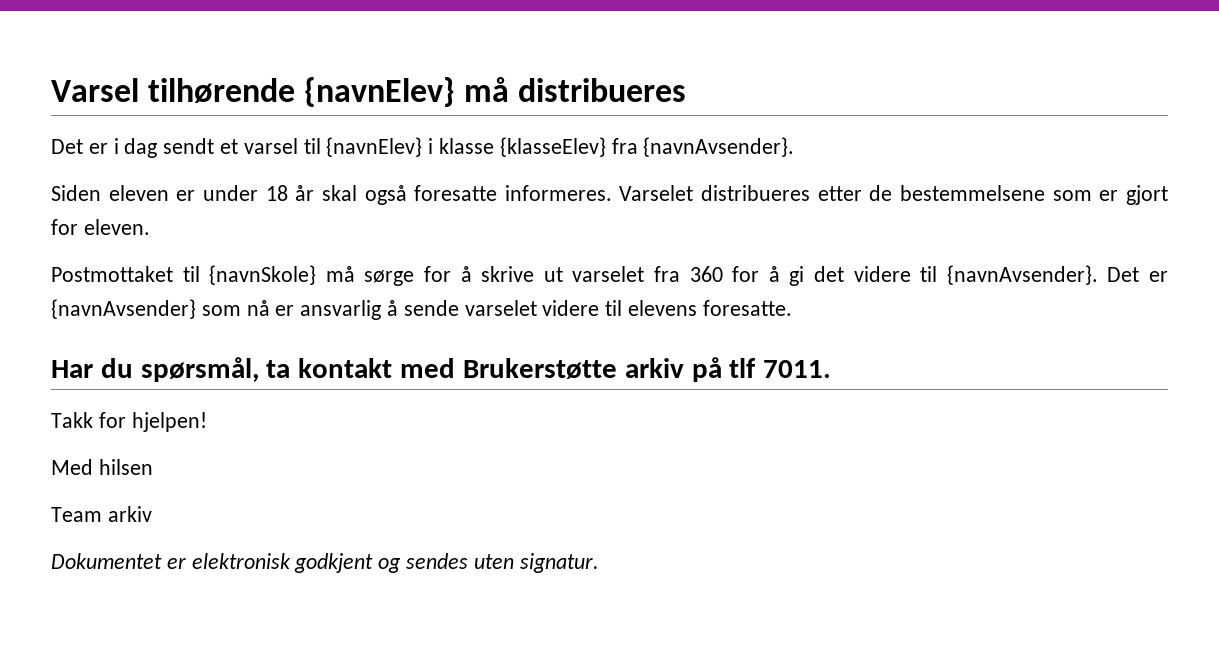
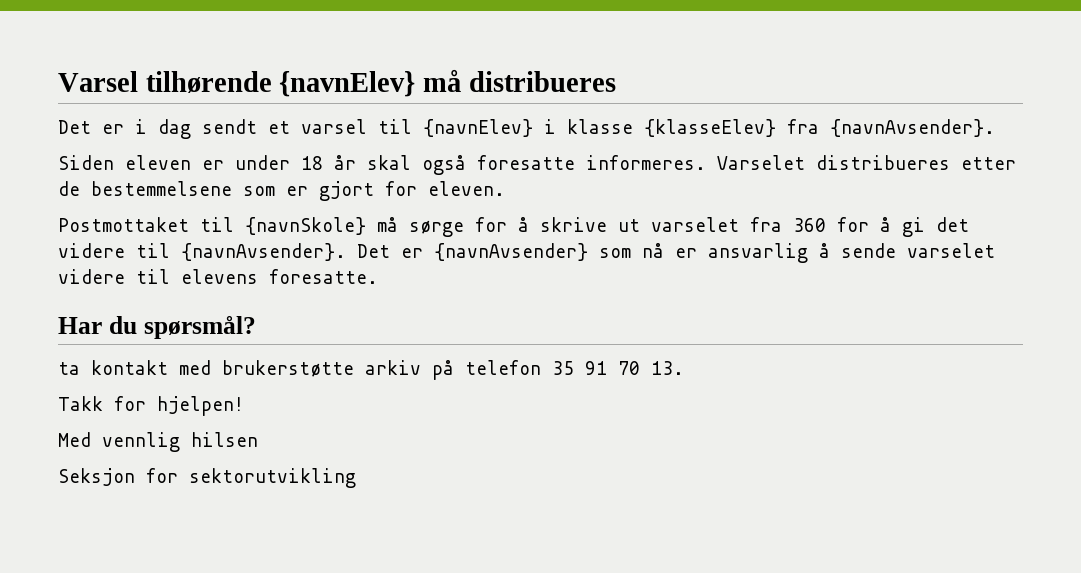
[140,357,259,382] spørsmål, -> [143,315,256,339] spørsmål? //
[462,358,617,379] Brukerstøtte -> [222,360,354,377] brukerstøtte
[729,358,832,378] tlf 7011. -> [465,360,684,375] telefon 35 91 70 13.
(93, 467) none -> [102,432,180,452] vennlig
[51,506,152,522] [51,553,599,573] Team arkiv // Dokumentet er elektronisk godkjent og sendes uten signatur. -> [58,468,356,488] Seksjon for sektorutvikling

